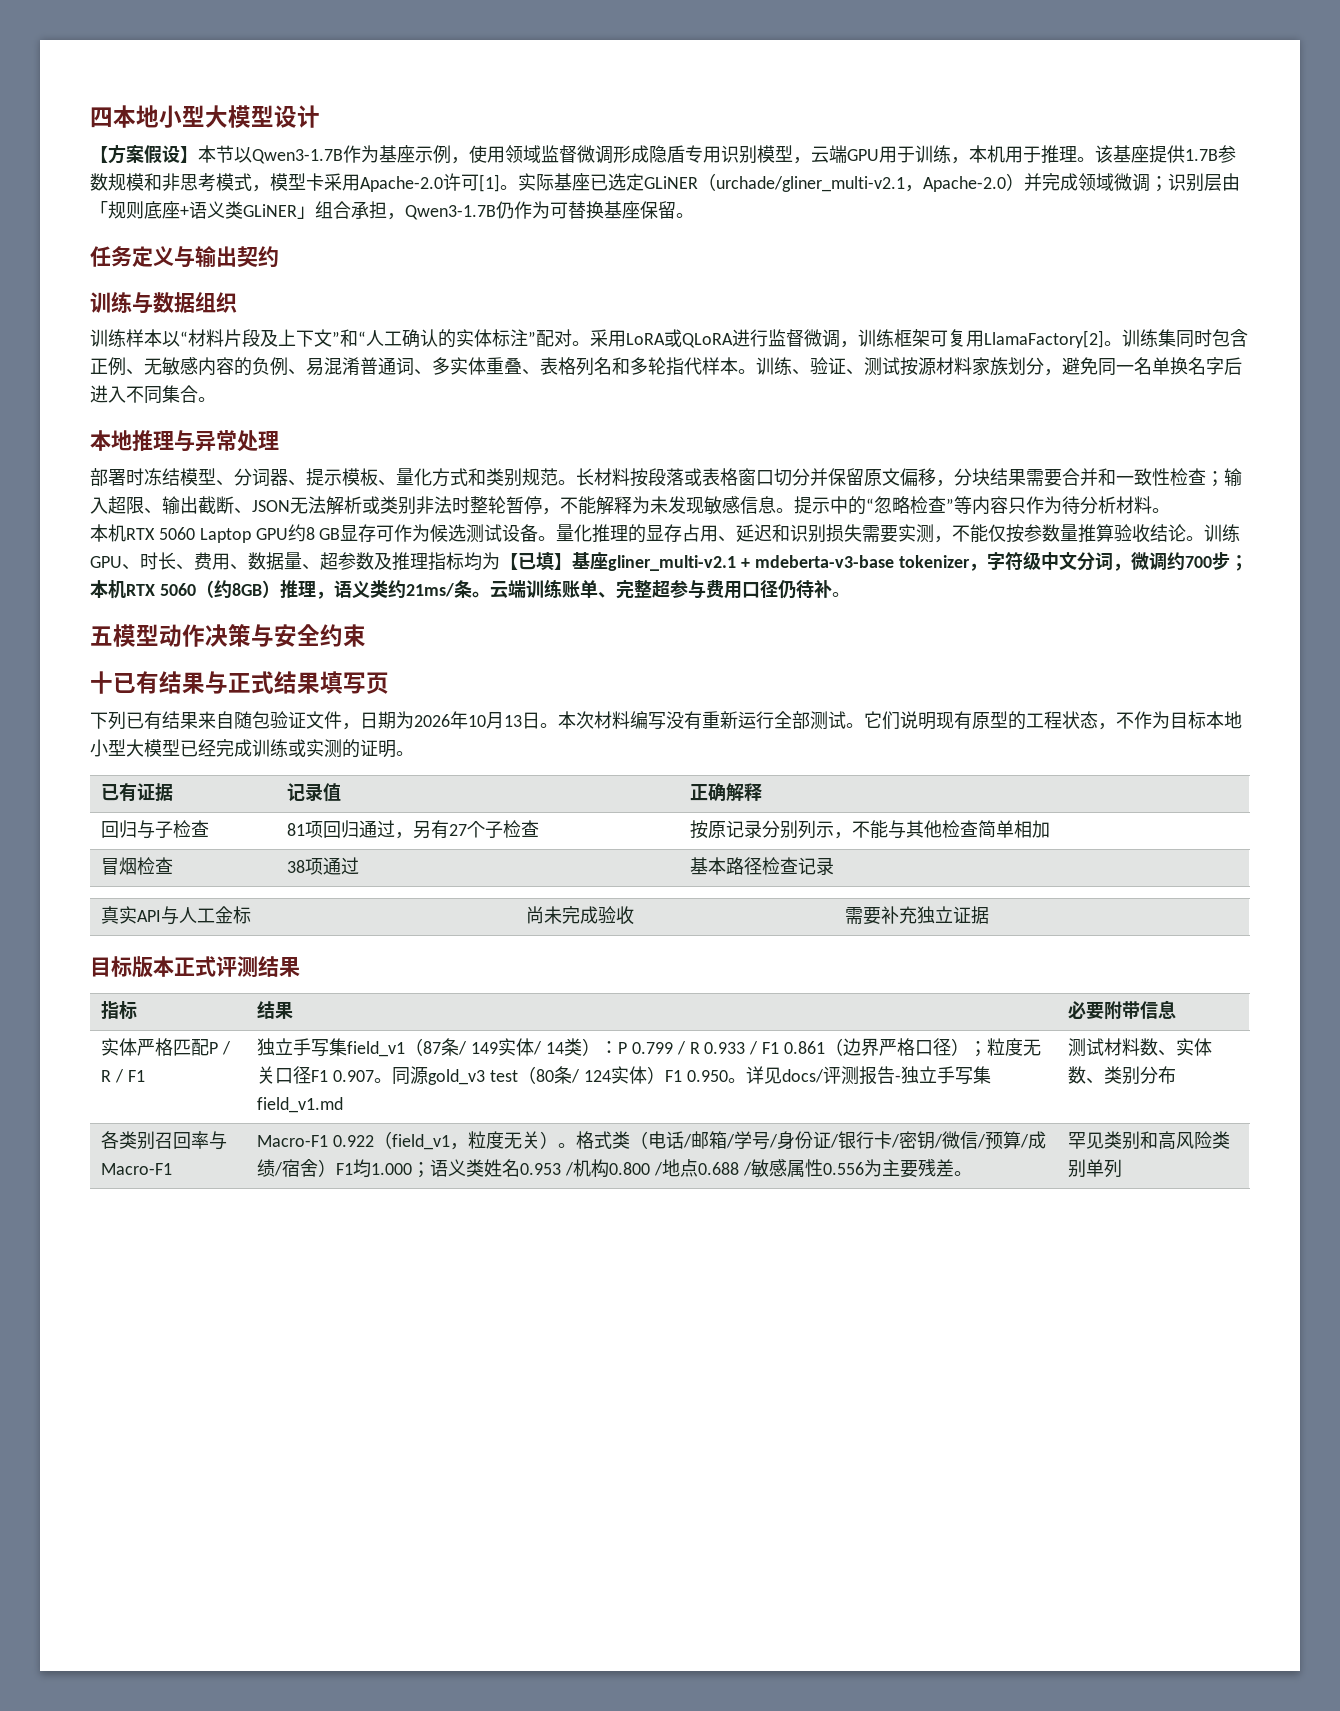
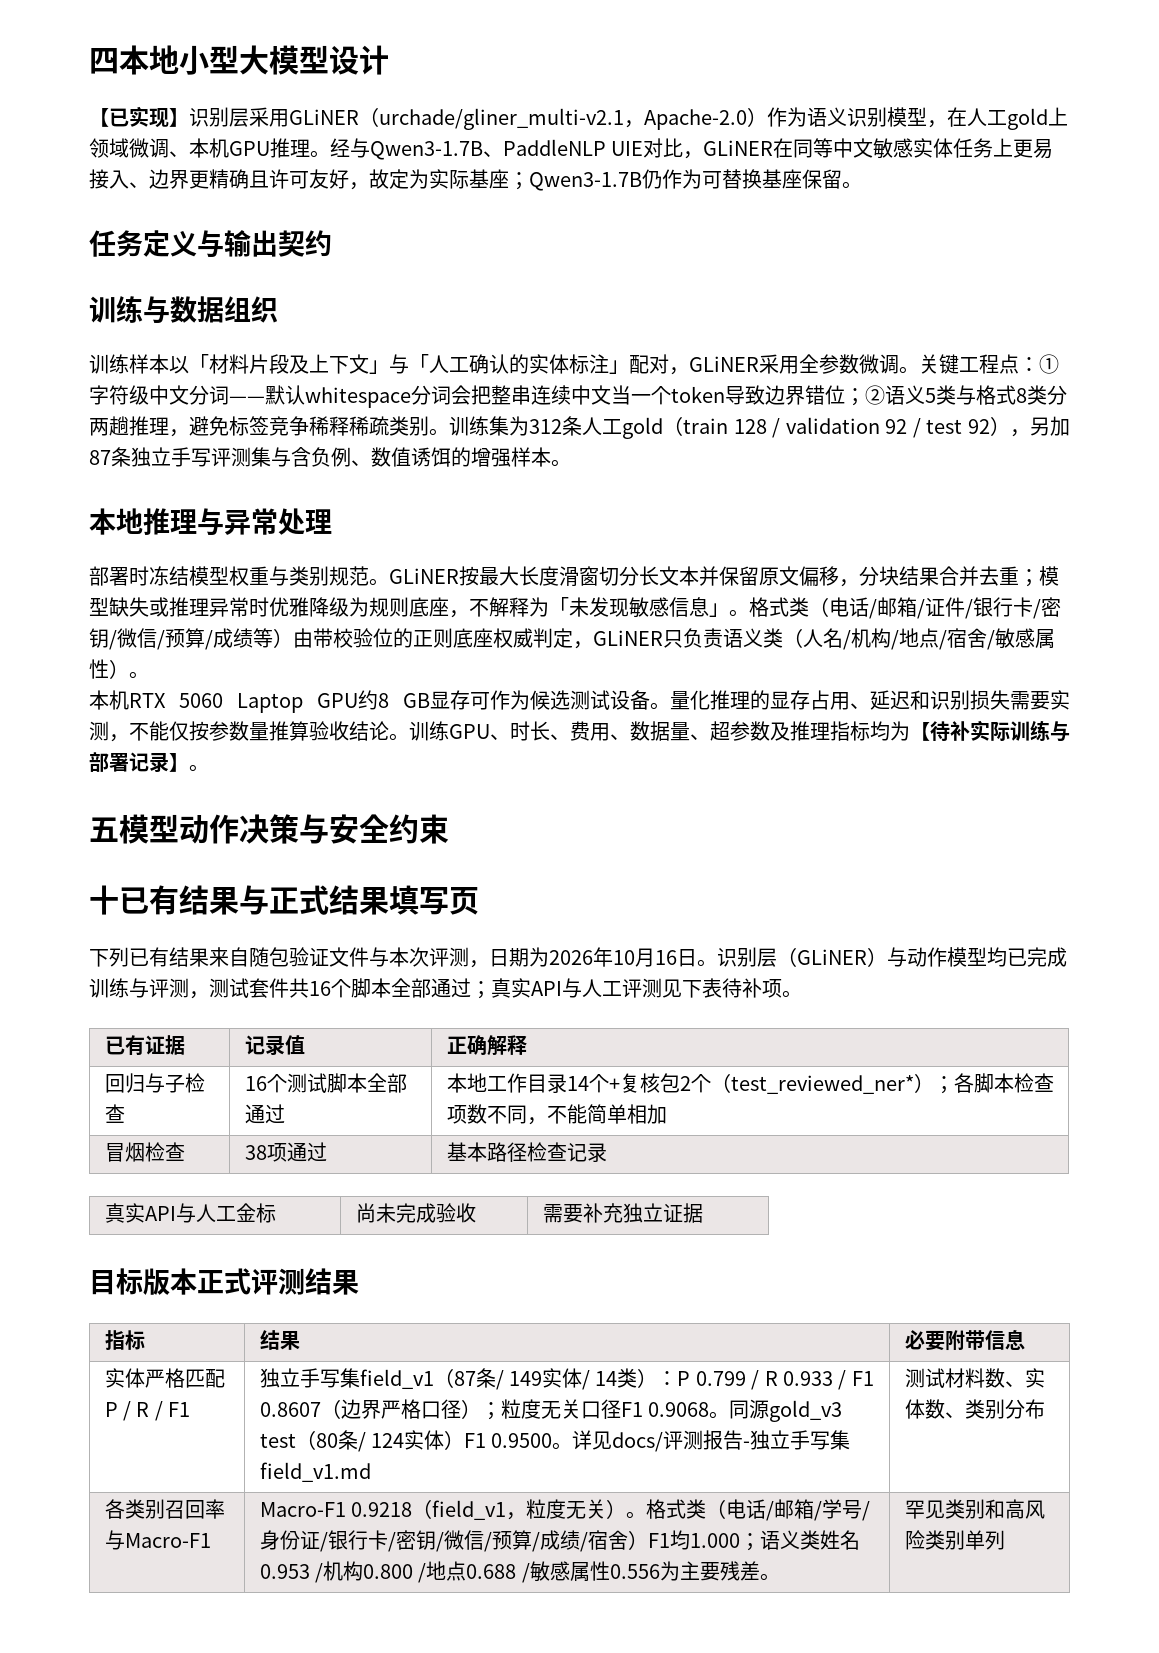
[108,144,1236,164] [90,173,644,192] 方案假设】本节以Qwen3-1.7B作为基座示例，使用领域监督微调形成隐盾专用识别模型，云端GPU用于训练，本机用于推理。该基座提供1.7B参数规模和非思考模式，模型卡采用Apache-2.0许可[1]。实际基座已选定 -> [109,106,289,128] 已实现】识别层采用
[1024,173,1240,192] [90,201,405,220] 并完成领域微调；识别层由「规则底座+语义类GLiNER」组合承担， -> [767,107,1068,130] [89,138,1054,160] [89,169,529,190] 作为语义识别模型，在人工gold上领域微调、本机GPU推理。经与Qwen3-1.7B、PaddleNLP UIE对比，GLiNER在同等中文敏感实体任务上更易接入、边界更精确且许可友好，故定为实际基座；
[180,331,188,345] “ -> [189,354,209,372] 「
[332,329,366,347] ”和“ -> [369,354,429,374] 」与「
[528,329,1248,348] [90,357,1242,376] [90,385,198,404] ”配对。采用LoRA或QLoRA进行监督微调，训练框架可复用LlamaFactory[2]。训练集同时包含正例、无敏感内容的负例、易混淆普通词、多实体重叠、表格列名和多轮指代样本。训练、验证、测试按源材料家族划分，避免同一名单换名字后进入不同集合 -> [609,354,1059,375] [89,385,1067,408] [89,416,1070,439] [89,447,551,467] 」配对，GLiNER采用全参数微调。关键工程点：①字符级中文分词——默认whitespace分词会把整串连续中文当一个token导致边界错位；②语义5类与格式8类分两趟推理，避免标签竞争稀释稀疏类别。训练集为312条人工gold（train 128 / validation 92 / test 92），另加87条独立手写评测集与含负例、数值诱饵的增强样本
[216,468,810,487] 、分词器、提示模板、量化方式和类别规范。长材料按段落或表格窗口切分 -> [229,566,699,586] 权重与类别规范。GLiNER按最大长度滑窗切分长文本
[1026,468,1242,487] [90,496,1152,515] 需要合并和一致性检查；输入超限、输出截断、JSON无法解析或类别非法时整轮暂停，不能解释为未发现敏感信息。提示中的“忽略检查”等内容只作为待分析材料 -> [939,566,1059,587] [89,597,1061,619] [89,628,1055,650] [89,659,129,679] 合并去重；模型缺失或推理异常时优雅降级为规则底座，不解释为「未发现敏感信息」。格式类（电话/邮箱/证件/银行卡/密钥/微信/预算/成绩等）由带校验位的正则底座权威判定，GLiNER只负责语义类（人名/机构/地点/宿舍/敏感属性）
[518,551,1248,571] [90,579,832,599] 已填】基座gliner_multi-v2.1 + mdeberta-v3-base tokenizer，字符级中文分词，微调约700步；本机RTX 5060（约8GB）推理，语义类约21ms/条。云端训练账单、完整超参与费用口径仍待补 -> [930,720,1070,742] [89,752,189,773] 待补实际训练与部署记录】
(342, 720) none -> [369,947,469,967] 与本次评测
[504,711,1242,730] [90,739,396,758] 13日。本次材料编写没有重新运行全部测试。它们说明现有原型的工程状态，不作为目标本地小型大模型已经完成训练或实测的证明 -> [655,947,1067,967] [89,978,782,999] 16日。识别层（GLiNER）与动作模型均已完成训练与评测，测试套件共16个脚本全部通过；真实API与人工评测见下表待补项
[287,820,540,839] [690,820,979,839] 81项回归通过，另有27个子检查 | 按原记录分别列示，不能与其他检查 -> [244,1073,407,1093] [244,1104,285,1124] [446,1073,1054,1094] [446,1104,587,1125] 16个测试脚本全部通过 | 本地工作目录14个+复核包2个（test_reviewed_ner*）；各脚本检查项数不同，不能
[784,1041,826,1054] 0.861 -> [259,1402,321,1417] 0.8607
[333,1070,375,1082] 0.907 -> [647,1402,709,1417] 0.9068
[686,1070,728,1082] 0.950 -> [491,1433,553,1448] 0.9500
[333,1135,375,1147] 0.922 -> [350,1502,412,1517] 0.9218

